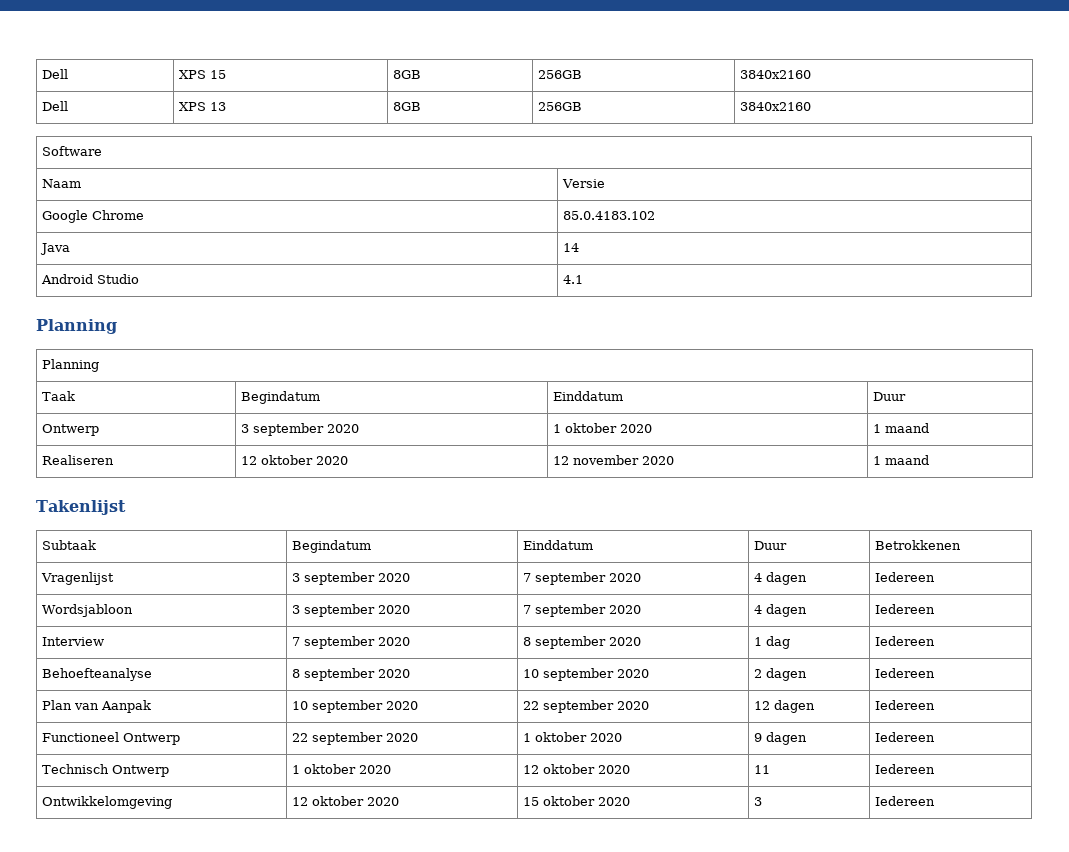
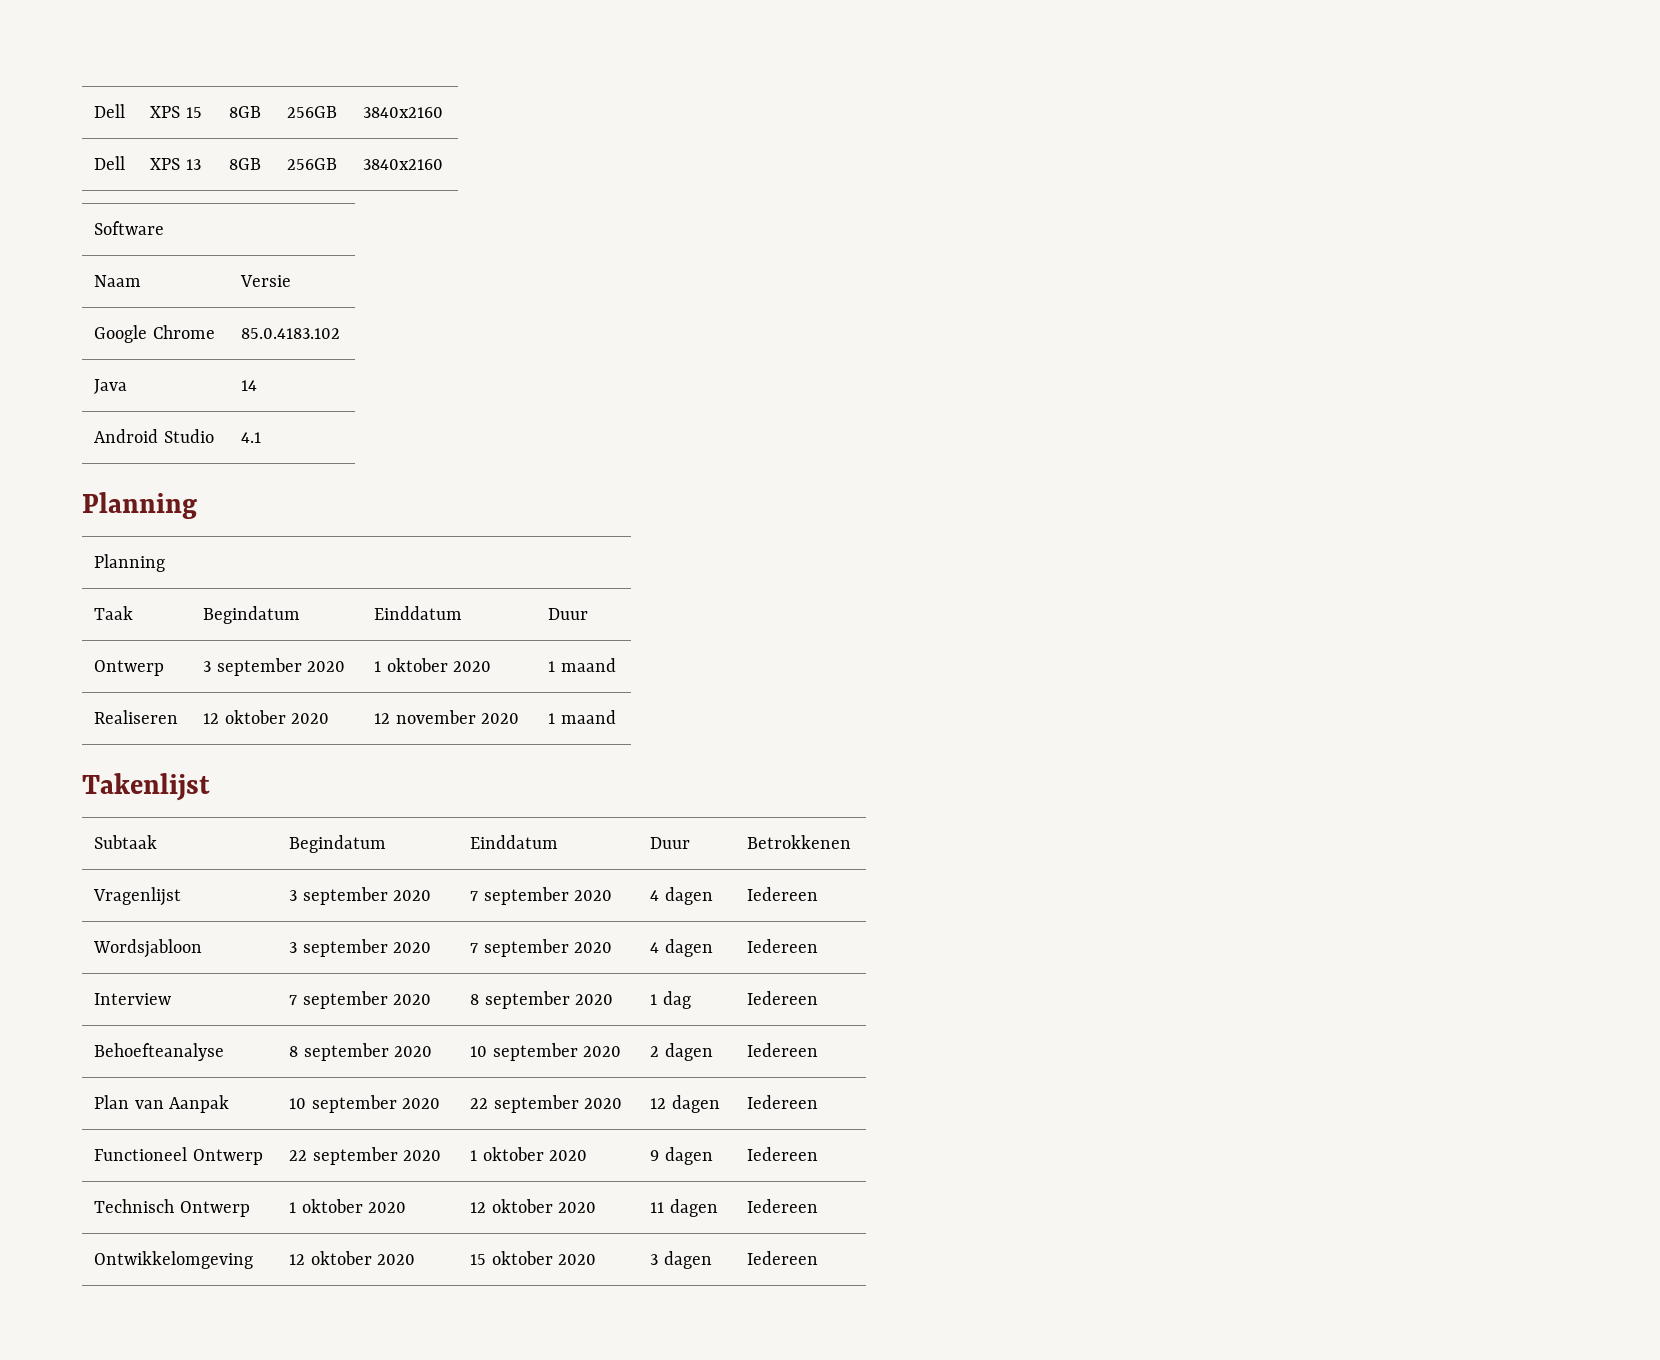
(770, 769) none -> [669,1199,718,1217] dagen
(762, 801) none -> [663,1251,712,1269] dagen

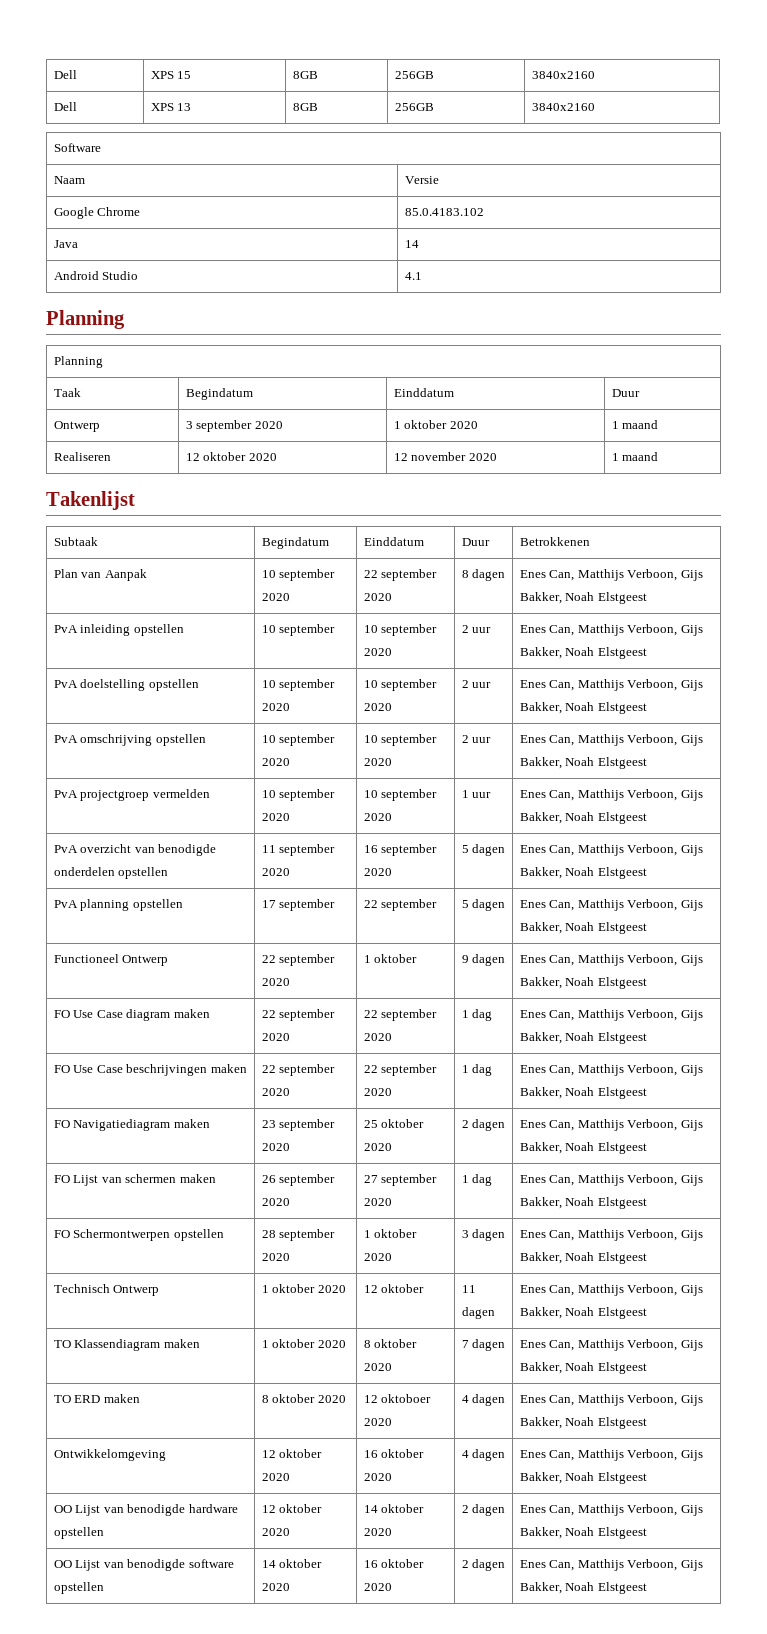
[93,887,182,906] [289,887,432,905] [470,887,613,905] [650,887,713,905] [747,887,819,901] [93,939,203,958] [289,939,432,957] [470,939,613,957] [650,939,713,957] [747,939,819,953] [94,993,172,1005] [289,991,432,1009] [470,991,614,1009] [650,991,691,1009] [747,991,819,1005] [94,1043,225,1061] [289,1043,433,1061] [470,1043,622,1061] [650,1043,713,1061] [747,1043,819,1057] // Vragenlijst | 3 september 2020 | 7 september 2020 | 4 dagen | Iedereen // Wordsjabloon | 3 september 2020 | 7 september 2020 | 4 dagen | Iedereen // Interview | 7 september 2020 | 8 september 2020 | 1 dag | Iedereen // Behoefteanalyse | 8 september 2020 | 10 september 2020 | 2 dagen | Iedereen -> (590, 541) none
[650,1095,720,1113] [747,1095,819,1109] 12 dagen | Iedereen -> [461,569,506,581] [519,569,703,581] [519,592,647,604] [53,624,184,636] [261,624,336,636] [363,624,438,636] [363,648,392,656] [461,625,492,633] [519,624,703,636] [519,647,647,659] [53,679,199,691] [261,679,336,691] [261,703,290,711] [363,679,438,691] [363,703,392,711] [461,680,492,688] [519,679,703,691] [519,702,647,714] [53,734,206,746] [261,734,336,746] [261,758,290,766] [363,734,438,746] [363,758,392,766] [461,735,492,743] [519,734,703,746] [519,757,647,769] [53,789,210,801] [261,789,336,801] [261,813,290,821] [363,789,438,801] [363,813,392,821] [461,790,492,798] [519,789,703,801] [519,812,647,824] [53,844,217,856] [53,867,169,879] [261,844,336,856] [261,868,290,876] [363,844,438,856] [363,868,392,876] [461,844,506,856] [519,844,703,856] [519,867,647,879] [53,899,183,911] [261,899,336,911] [363,899,438,911] [461,899,506,911] [519,899,703,911] [519,922,647,934] 8 dagen | Enes Can, Matthijs Verboon, Gijs Bakker, Noah Elstgeest // PvA inleiding opstellen | 10 september | 10 september 2020 | 2 uur | Enes Can, Matthijs Verboon, Gijs Bakker, Noah Elstgeest // PvA doelstelling opstellen | 10 september 2020 | 10 september 2020 | 2 uur | Enes Can, Matthijs Verboon, Gijs Bakker, Noah Elstgeest // PvA omschrijving opstellen | 10 september 2020 | 10 september 2020 | 2 uur | Enes Can, Matthijs Verboon, Gijs Bakker, Noah Elstgeest // PvA projectgroep vermelden | 10 september 2020 | 10 september 2020 | 1 uur | Enes Can, Matthijs Verboon, Gijs Bakker, Noah Elstgeest // PvA overzicht van benodigde onderdelen opstellen | 11 september 2020 | 16 september 2020 | 5 dagen | Enes Can, Matthijs Verboon, Gijs Bakker, Noah Elstgeest // PvA planning opstellen | 17 september | 22 september | 5 dagen | Enes Can, Matthijs Verboon, Gijs Bakker, Noah Elstgeest
[549,1150,588,1161] 2020 -> (418, 958) none
[747,1147,819,1161] Iedereen -> [519,954,703,966] [519,977,647,989] [53,1009,210,1021] [261,1009,336,1021] [261,1033,290,1041] [363,1009,438,1021] [363,1033,392,1041] [461,1009,493,1021] [519,1009,703,1021] [519,1032,647,1044] [53,1064,247,1076] [261,1064,336,1076] [261,1088,290,1096] [363,1064,438,1076] [363,1088,392,1096] [461,1064,493,1076] [519,1064,703,1076] [519,1087,647,1099] [53,1119,210,1131] [261,1119,336,1131] [261,1143,290,1151] [363,1119,425,1128] [363,1143,392,1151] [461,1119,506,1131] [519,1119,703,1131] [519,1142,647,1154] [53,1174,216,1186] [261,1174,336,1186] [261,1198,290,1206] [363,1174,438,1186] [363,1198,392,1206] [461,1174,493,1186] [519,1174,703,1186] [519,1197,647,1209] [53,1229,224,1241] [261,1229,336,1241] [261,1253,290,1261] [363,1229,418,1238] [363,1253,392,1261] [461,1229,506,1241] [519,1229,703,1241] [519,1252,647,1264] Enes Can, Matthijs Verboon, Gijs Bakker, Noah Elstgeest // FO Use Case diagram maken | 22 september 2020 | 22 september 2020 | 1 dag | Enes Can, Matthijs Verboon, Gijs Bakker, Noah Elstgeest // FO Use Case beschrijvingen maken | 22 september 2020 | 22 september 2020 | 1 dag | Enes Can, Matthijs Verboon, Gijs Bakker, Noah Elstgeest // FO Navigatiediagram maken | 23 september 2020 | 25 oktober 2020 | 2 dagen | Enes Can, Matthijs Verboon, Gijs Bakker, Noah Elstgeest // FO Lijst van schermen maken | 26 september 2020 | 27 september 2020 | 1 dag | Enes Can, Matthijs Verboon, Gijs Bakker, Noah Elstgeest // FO Schermontwerpen opstellen | 28 september 2020 | 1 oktober 2020 | 3 dagen | Enes Can, Matthijs Verboon, Gijs Bakker, Noah Elstgeest
[558,1202,597,1213] 2020 -> (425, 1288) none
[747,1199,819,1213] Iedereen -> [519,1284,703,1296] [519,1307,647,1319] [53,1339,200,1351] [261,1339,346,1348] [363,1339,418,1348] [363,1363,392,1371] [461,1339,506,1351] [519,1339,703,1351] [519,1362,647,1374] [53,1394,140,1403] [261,1394,346,1403] [363,1394,432,1403] [363,1418,392,1426] [461,1394,506,1406] [519,1394,703,1406] [519,1417,647,1429] Enes Can, Matthijs Verboon, Gijs Bakker, Noah Elstgeest // TO Klassendiagram maken | 1 oktober 2020 | 8 oktober 2020 | 7 dagen | Enes Can, Matthijs Verboon, Gijs Bakker, Noah Elstgeest // TO ERD maken | 8 oktober 2020 | 12 oktoboer 2020 | 4 dagen | Enes Can, Matthijs Verboon, Gijs Bakker, Noah Elstgeest
[470,1251,597,1265] [650,1251,712,1269] [747,1251,819,1265] 15 oktober 2020 | 3 dagen | Iedereen -> [363,1449,425,1458] [363,1473,392,1481] [461,1449,506,1461] [519,1449,703,1461] [519,1472,647,1484] [53,1504,238,1516] [53,1527,104,1539] [261,1504,323,1513] [261,1528,290,1536] [363,1504,425,1513] [363,1528,392,1536] [461,1504,506,1516] [519,1504,703,1516] [519,1527,647,1539] [53,1559,234,1571] [53,1582,104,1594] [261,1559,323,1568] [261,1583,290,1591] [363,1559,425,1568] [363,1583,392,1591] [461,1559,506,1571] [519,1559,703,1571] [519,1582,647,1594] 16 oktober 2020 | 4 dagen | Enes Can, Matthijs Verboon, Gijs Bakker, Noah Elstgeest // OO Lijst van benodigde hardware opstellen | 12 oktober 2020 | 14 oktober 2020 | 2 dagen | Enes Can, Matthijs Verboon, Gijs Bakker, Noah Elstgeest // OO Lijst van benodigde software opstellen | 14 oktober 2020 | 16 oktober 2020 | 2 dagen | Enes Can, Matthijs Verboon, Gijs Bakker, Noah Elstgeest

